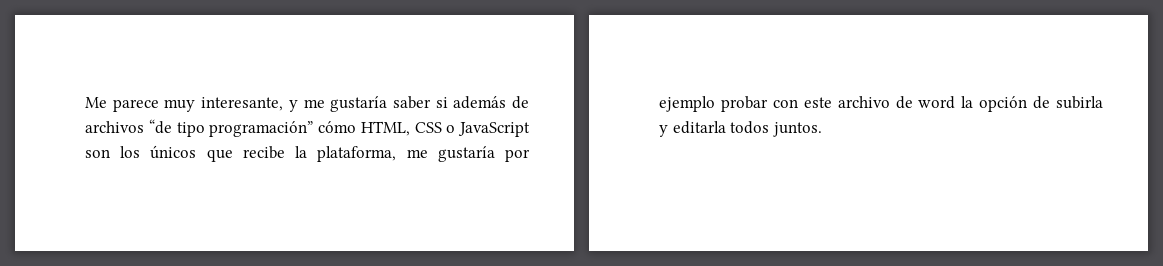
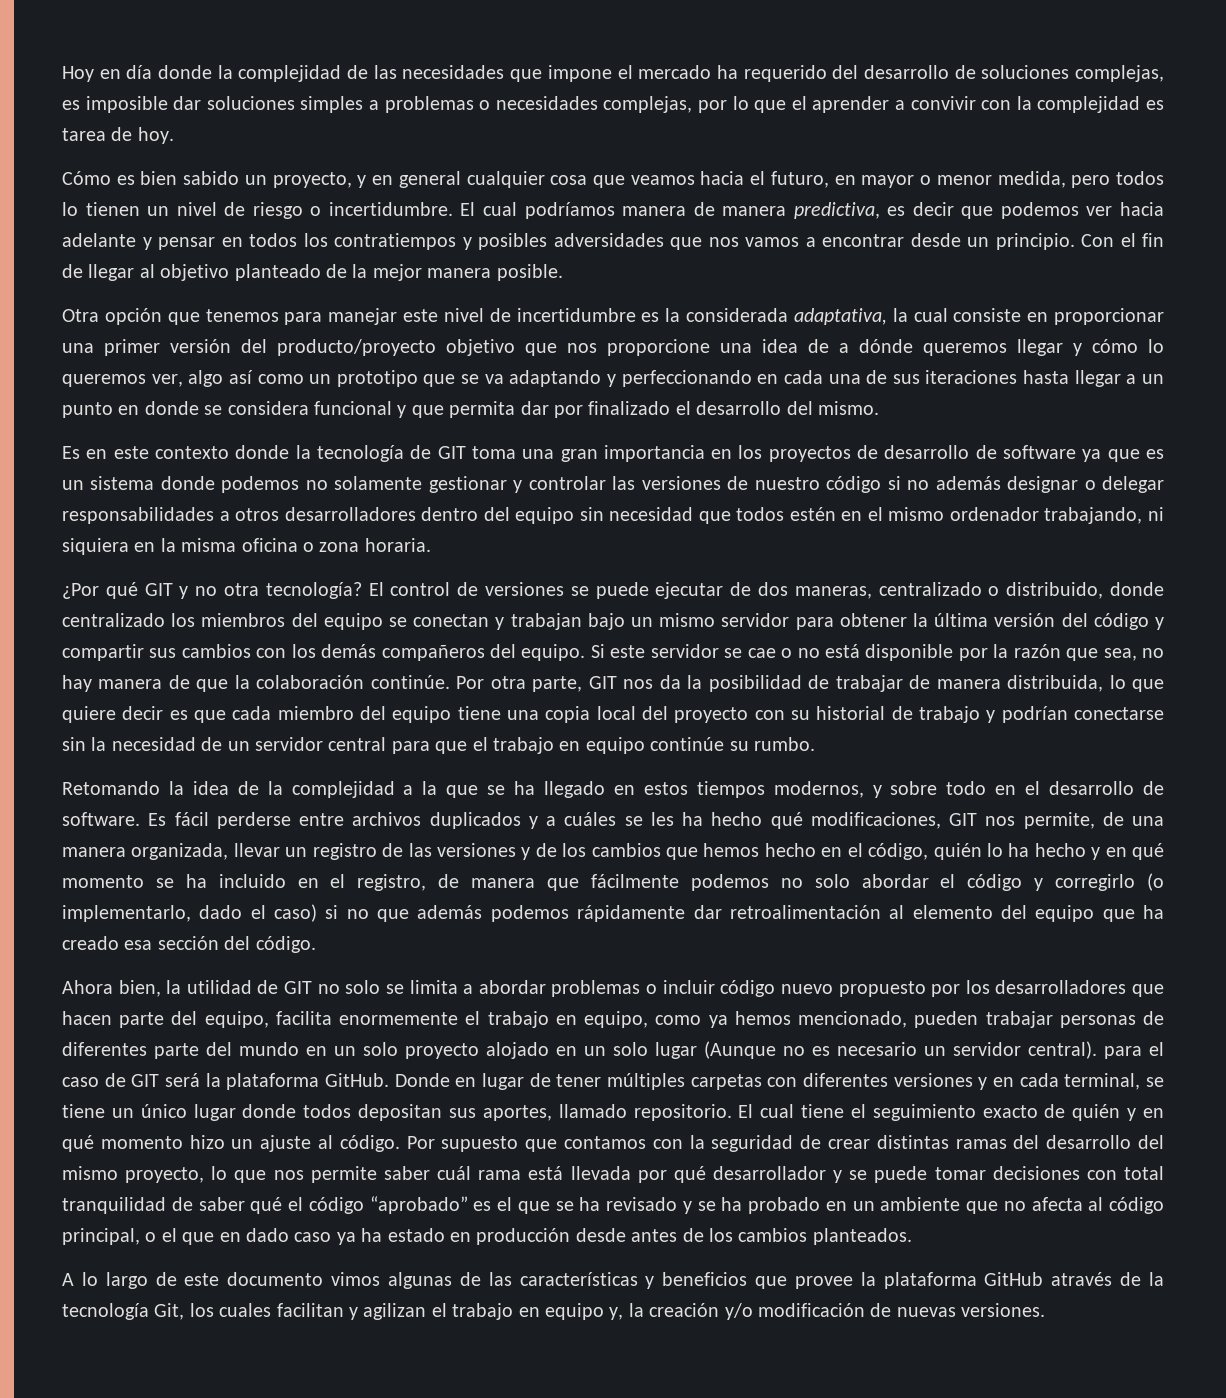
[85,96,529,112] [85,119,530,137] [85,145,530,162] [659,96,1103,112] [659,121,822,137] Me parece muy interesante, y me gustaría saber si además de archivos “de tipo programación” cómo HTML, CSS o JavaScript son los únicos que recibe la plataforma, me gustaría por ejemplo probar con este archivo de word la opción de subirla y editarla todos juntos. -> [62,65,1165,82] [62,96,1165,113] [62,127,174,144] [62,171,1165,188] [62,202,1164,219] [62,233,1164,250] [62,264,563,281] [62,308,1165,325] [62,339,1164,356] [62,370,1164,387] [62,401,879,418] [62,445,1165,462] [62,476,1165,493] [62,507,1164,524] [62,538,431,555] [62,582,1164,599] [62,613,1165,630] [62,644,1164,661] [62,675,1164,692] [62,706,1165,723] [62,737,815,754] [62,781,1164,798] [62,812,1164,829] [62,843,1164,860] [62,873,1165,891] [62,904,1164,922] [62,936,316,953] [62,980,1164,997] [62,1011,1165,1028] [62,1041,1164,1059] [62,1073,1164,1090] [62,1104,1164,1121] [62,1135,1164,1152] [62,1166,1164,1183] [62,1196,1164,1214] [62,1228,912,1245] [62,1272,1164,1289] [62,1303,1046,1320] Hoy en día donde la complejidad de las necesidades que impone el mercado ha requerido del desarrollo de soluciones complejas, es imposible dar soluciones simples a problemas o necesidades complejas, por lo que el aprender a convivir con la complejidad es tarea de hoy. // Cómo es bien sabido un proyecto, y en general cualquier cosa que veamos hacia el futuro, en mayor o menor medida, pero todos lo tienen un nivel de riesgo o incertidumbre. El cual podríamos manera de manera predictiva, es decir que podemos ver hacia adelante y pensar en todos los contratiempos y posibles adversidades que nos vamos a encontrar desde un principio. Con el fin de llegar al objetivo planteado de la mejor manera posible. // Otra opción que tenemos para manejar este nivel de incertidumbre es la considerada adaptativa, la cual consiste en proporcionar una primer versión del producto/proyecto objetivo que nos proporcione una idea de a dónde queremos llegar y cómo lo queremos ver, algo así como un prototipo que se va adaptando y perfeccionando en cada una de sus iteraciones hasta llegar a un punto en donde se considera funcional y que permita dar por finalizado el desarrollo del mismo. // Es en este contexto donde la tecnología de GIT toma una gran importancia en los proyectos de desarrollo de software ya que es un sistema donde podemos no solamente gestionar y controlar las versiones de nuestro código si no además designar o delegar responsabilidades a otros desarrolladores dentro del equipo sin necesidad que todos estén en el mismo ordenador trabajando, ni siquiera en la misma oficina o zona horaria. // ¿Por qué GIT y no otra tecnología? El control de versiones se puede ejecutar de dos maneras, centralizado o distribuido, donde centralizado los miembros del equipo se conectan y trabajan bajo un mismo servidor para obtener la última versión del código y compartir sus cambios con los demás compañeros del equipo. Si este servidor se cae o no está disponible por la razón que sea, no hay manera de que la colaboración continúe. Por otra parte, GIT nos da la posibilidad de trabajar de manera distribuida, lo que quiere decir es que cada miembro del equipo tiene una copia local del proyecto con su historial de trabajo y podrían conectarse sin la necesidad de un servidor central para que el trabajo en equipo continúe su rumbo. // Retomando la idea de la complejidad a la que se ha llegado en estos tiempos modernos, y sobre todo en el desarrollo de software. Es fácil perderse entre archivos duplicados y a cuáles se les ha hecho qué modificaciones, GIT nos permite, de una manera organizada, llevar un registro de las versiones y de los cambios que hemos hecho en el código, quién lo ha hecho y en qué momento se ha incluido en el registro, de manera que fácilmente podemos no solo abordar el código y corregirlo (o implementarlo, dado el caso) si no que además podemos rápidamente dar retroalimentación al elemento del equipo que ha creado esa sección del código. // Ahora bien, la utilidad de GIT no solo se limita a abordar problemas o incluir código nuevo propuesto por los desarrolladores que hacen parte del equipo, facilita enormemente el trabajo en equipo, como ya hemos mencionado, pueden trabajar personas de diferentes parte del mundo en un solo proyecto alojado en un solo lugar (Aunque no es necesario un servidor central). para el caso de GIT será la plataforma GitHub. Donde en lugar de tener múltiples carpetas con diferentes versiones y en cada terminal, se tiene un único lugar donde todos depositan sus aportes, llamado repositorio. El cual tiene el seguimiento exacto de quién y en qué momento hizo un ajuste al código. Por supuesto que contamos con la seguridad de crear distintas ramas del desarrollo del mismo proyecto, lo que nos permite saber cuál rama está llevada por qué desarrollador y se puede tomar decisiones con total tranquilidad de saber qué el código “aprobado” es el que se ha revisado y se ha probado en un ambiente que no afecta al código principal, o el que en dado caso ya ha estado en producción desde antes de los cambios planteados. // A lo largo de este documento vimos algunas de las características y beneficios que provee la plataforma GitHub através de la tecnología Git, los cuales facilitan y agilizan el trabajo en equipo y, la creación y/o modificación de nuevas versiones.

